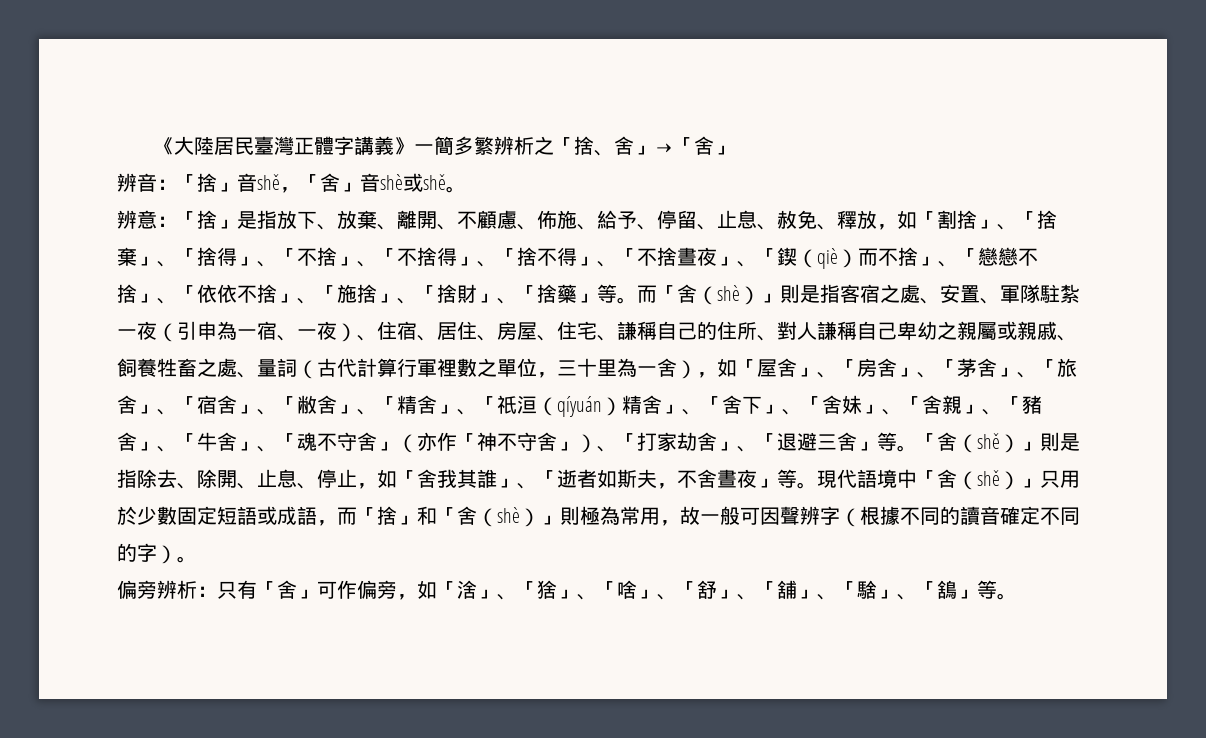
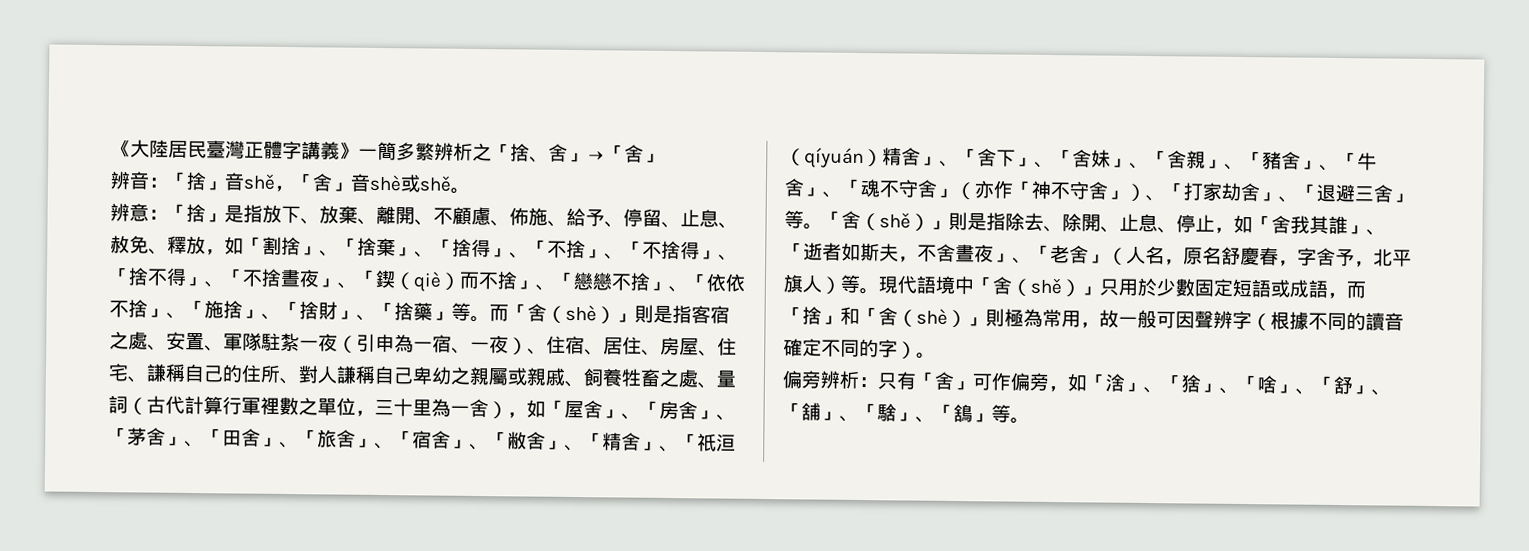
(1057, 367) none -> [222,428,318,449] 田舍」、「
(777, 483) none -> [1012,244,1412,268] [783,274,841,294] 、「老舍」（人名，原名舒慶春，字舍予，北平旗人）

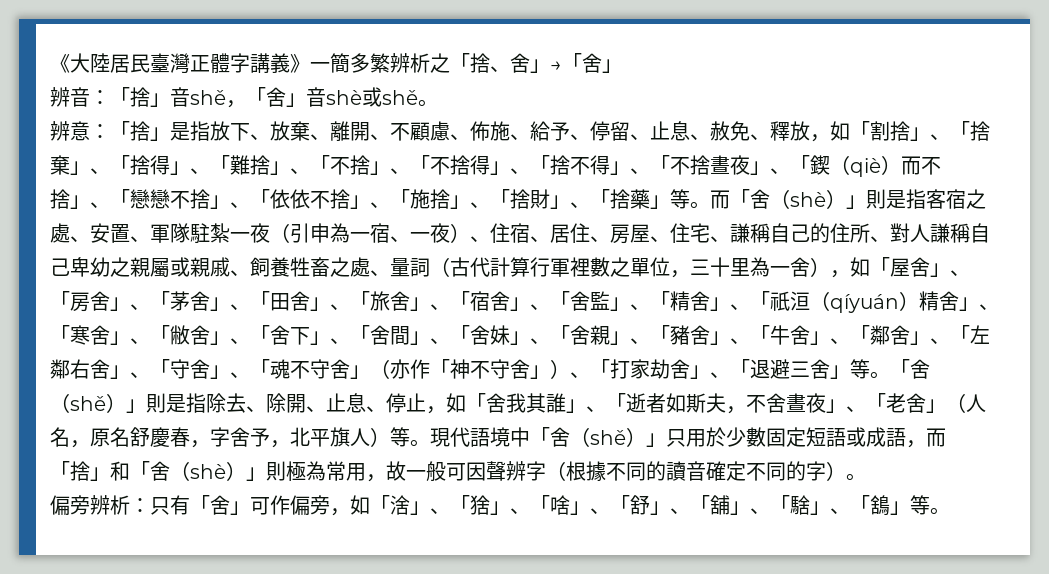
(548, 247) none -> [230,155,330,175] 難捨」、「
[507,431,546,450] 敝舍 -> [570,291,610,311] 舍監
(978, 156) none -> [70,325,270,345] 寒舍」、「敝舍」、「
(1092, 158) none -> [390,325,490,345] 間」、「舍
(862, 187) none -> [870,325,990,345] [50,359,270,379] 鄰舍」、「左鄰右舍」、「守舍」、「

